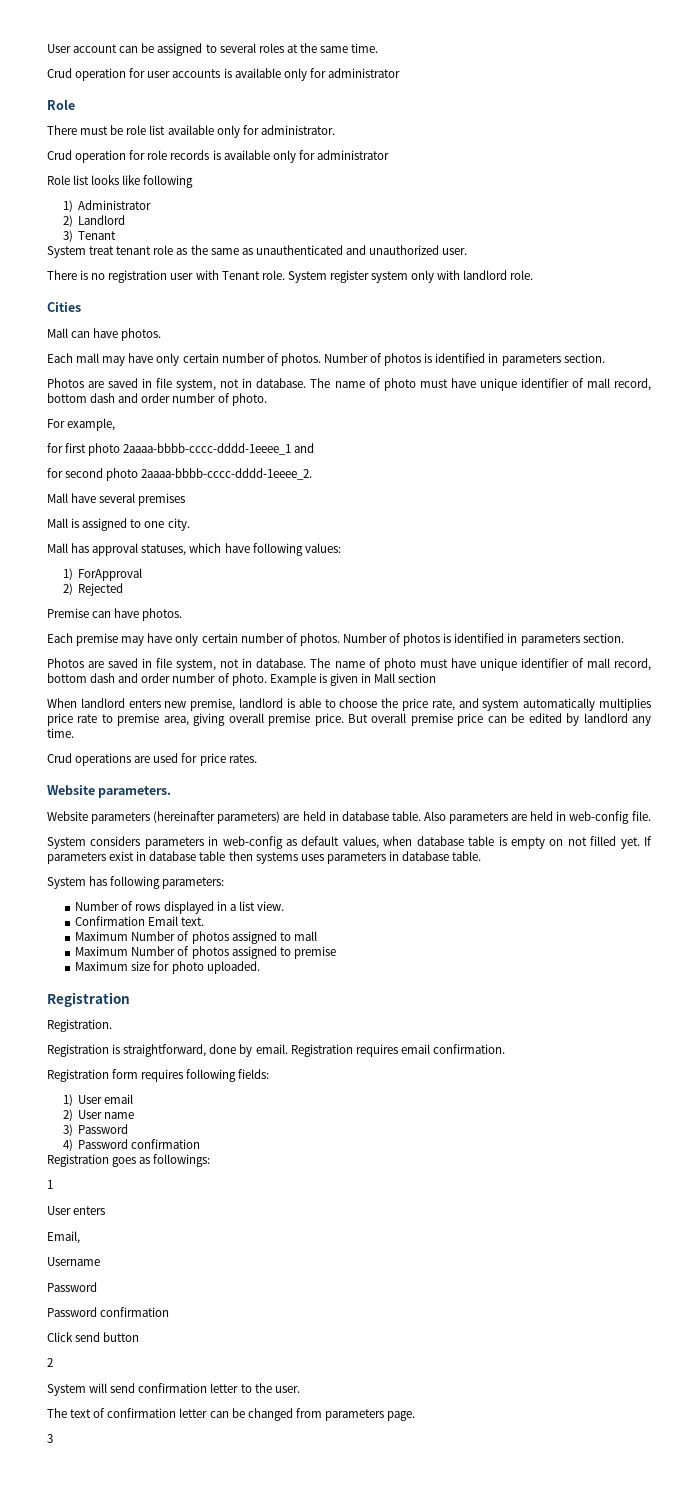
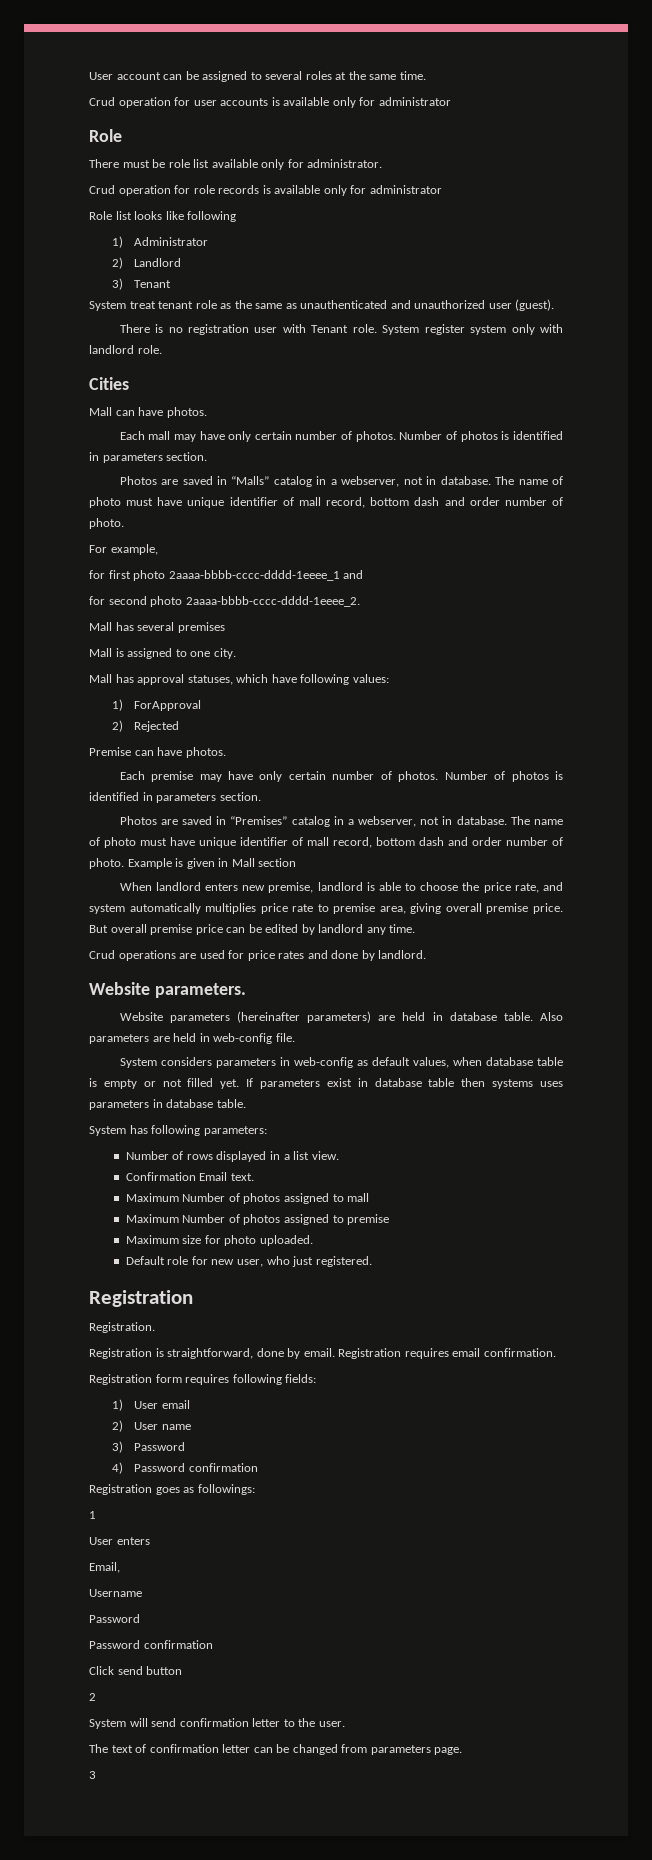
[442,248,468,255] user. -> [488,299,555,311] user (guest).
[156,378,217,391] file system, -> [231,476,400,487] “Malls” catalog in a webserver,
[71,493,97,503] have -> [115,622,134,631] has
[156,658,217,671] file system, -> [230,816,417,827] “Premises” catalog in a webserver,
[228,754,257,763] rates. -> [278,950,427,961] rates and done by landlord.
[549,839,564,846] on -> [143,1081,156,1087] or
(260, 967) none -> [125,1256,372,1267] // Default role for new user, who just registered.

